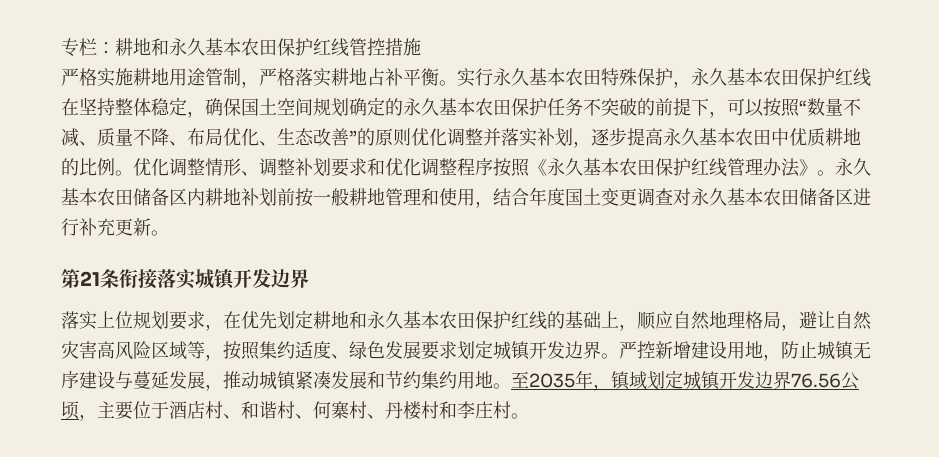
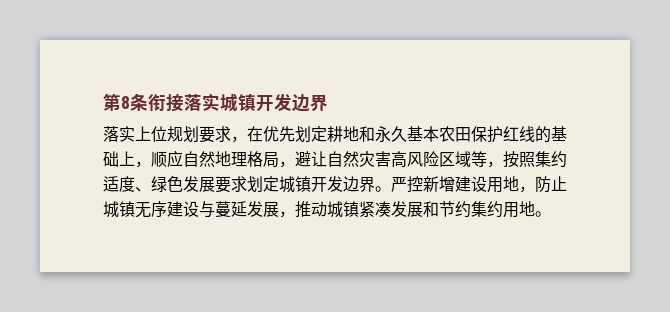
[61,38,421,57] [61,68,871,88] [61,97,861,118] [61,128,861,148] [61,158,871,177] [61,187,871,208] [61,218,169,236] [61,269,100,288] 专栏：耕地和永久基本农田保护红线管控措施 // 严格实施耕地用途管制，严格落实耕地占补平衡。实行永久基本农田特殊保护，永久基本农田保护红线在坚持整体稳定，确保国土空间规划确定的永久基本农田保护任务不突破的前提下，可以按照“数量不减、质量不降、布局优化、生态改善”的原则优化调整并落实补划，逐步提高永久基本农田中优质耕地的比例。优化调整情形、调整补划要求和优化调整程序按照《永久基本农田保护红线管理办法》。永久基本农田储备区内耕地补划前按一般耕地管理和使用，结合年度国土变更调查对永久基本农田储备区进行补充更新。 // 第21 -> [103,93,130,111] 第8
[511,370,859,391] [61,400,529,421] 至2035年，镇域划定城镇开发边界76.56公顷，主要位于酒店村、和谐村、何寨村、丹楼村和李庄村。 -> (551, 214) none

